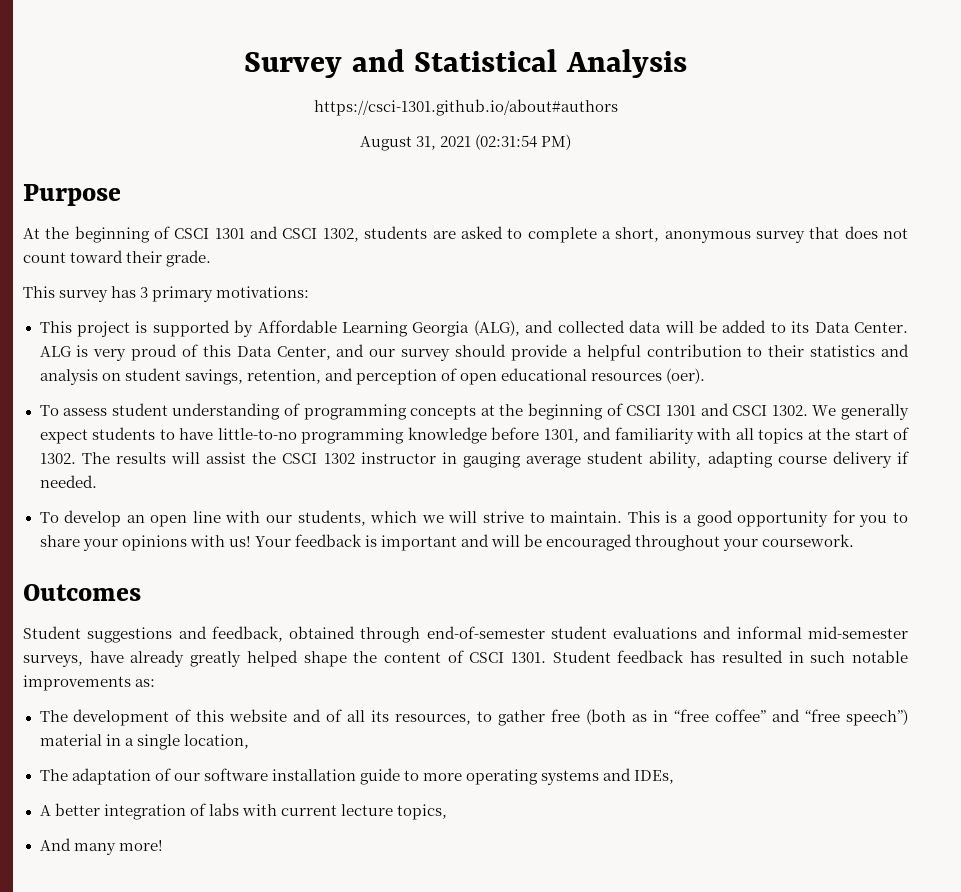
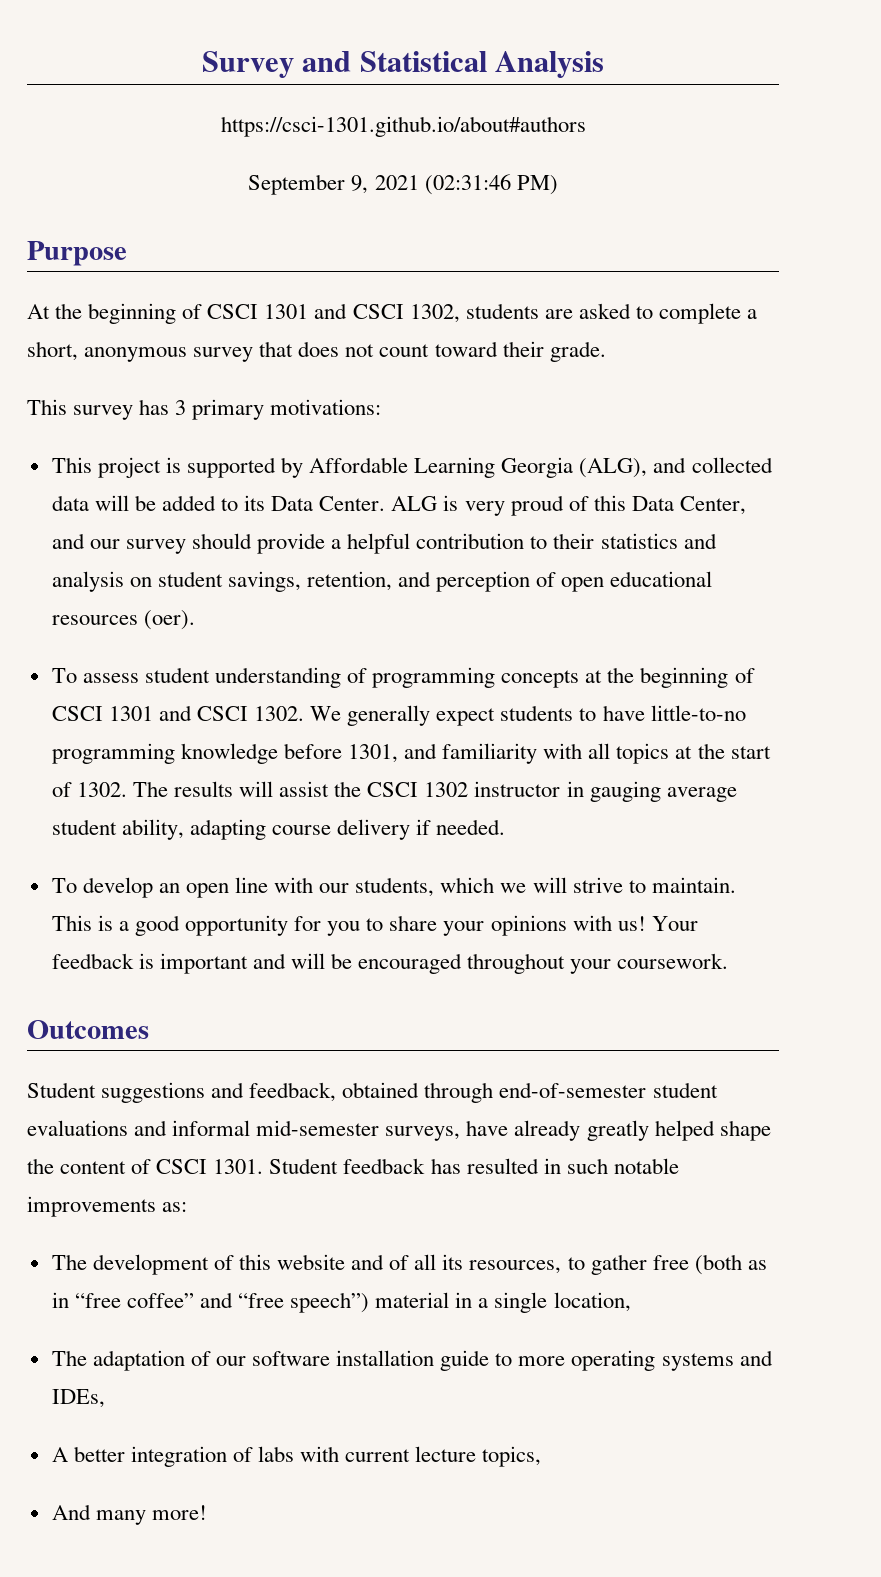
[359,134,538,151] August 31, 2021 (02:31:54 -> [248,174,511,195] September 9, 2021 (02:31:46

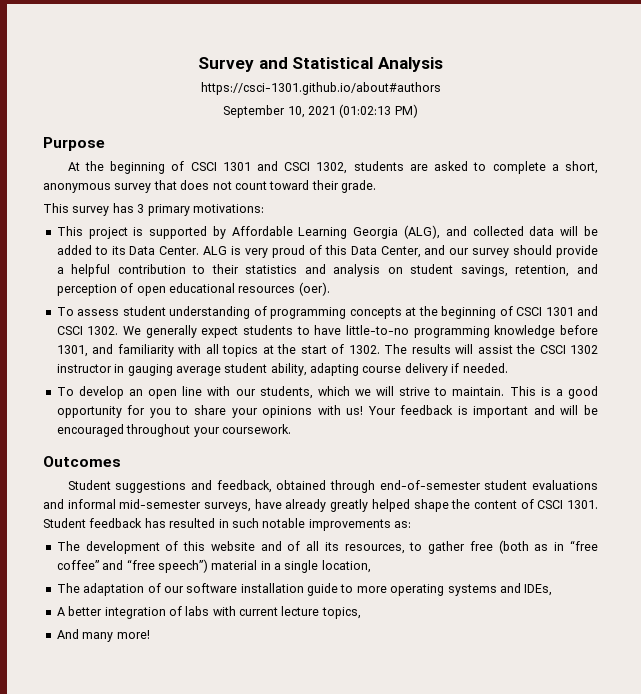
[351,174,511,195] 9, 2021 (02:31:46 -> [287,104,392,118] 10, 2021 (01:02:13

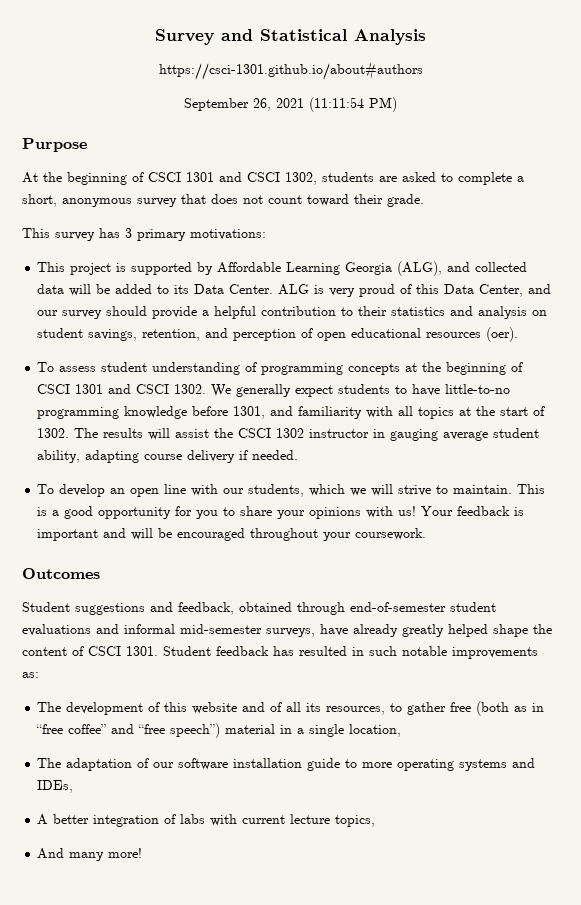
[287,104,392,118] 10, 2021 (01:02:13 -> [253,97,364,112] 26, 2021 (11:11:54

